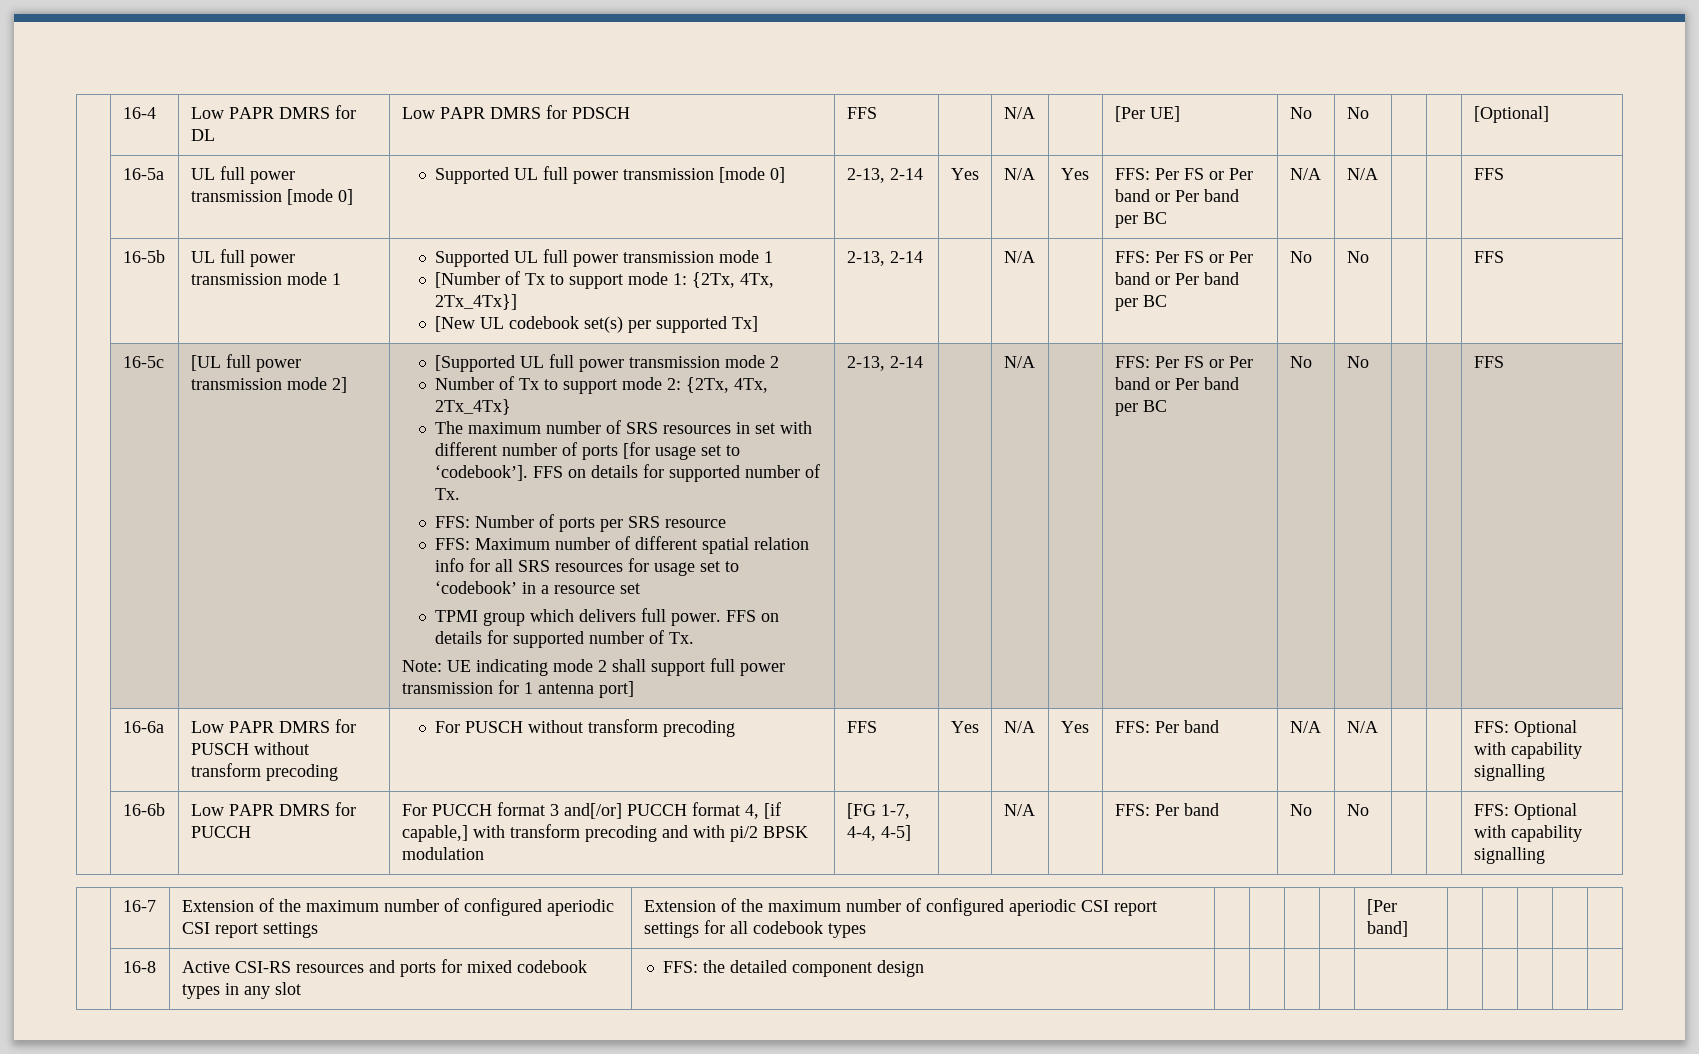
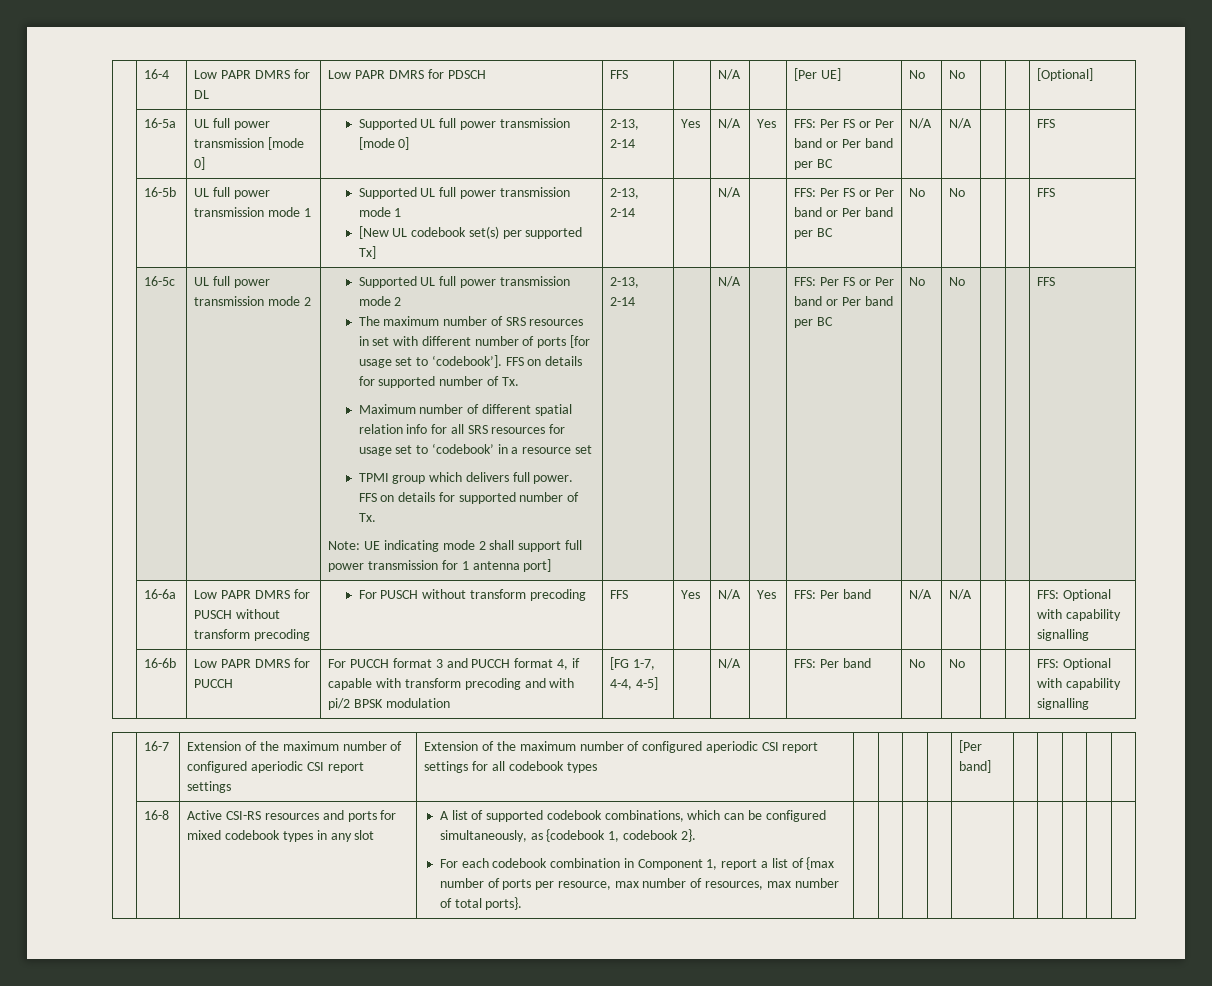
[435,271,775,289] [435,294,518,310] // [Number of Tx to support mode 1: {2Tx, 4Tx, 2Tx_4Tx}] -> (402, 212) none
[190,354,301,372] [190,377,347,393] [435,354,780,372] [435,376,769,394] [435,399,512,415] [UL full power transmission mode 2] | [Supported UL full power transmission mode 2 // Number of Tx to support mode 2: {2Tx, 4Tx, 2Tx_4Tx} -> [194,276,270,288] [194,296,311,306] [358,276,570,288] [358,296,402,306] UL full power transmission mode 2 | Supported UL full power transmission mode 2
[435,514,727,532] [435,538,471,550] FFS: Number of ports per SRS resource // FFS: -> (519, 381) none
[563,803,622,819] and[/or] -> [446,658,468,668] and
[763,802,781,819] [401,825,468,842] [if capable,] -> [571,658,580,668] [328,678,373,690] if capable
[663,960,925,977] FFS: the detailed component design -> [439,810,826,822] [439,829,696,842] [439,857,835,870] [439,878,839,890] [439,897,523,910] A list of supported codebook combinations, which can be configured simultaneously, as {codebook 1, codebook 2}. // For each codebook combination in Component 1, report a list of {max number of ports per resource, max number of resources, max number of total ports}.

